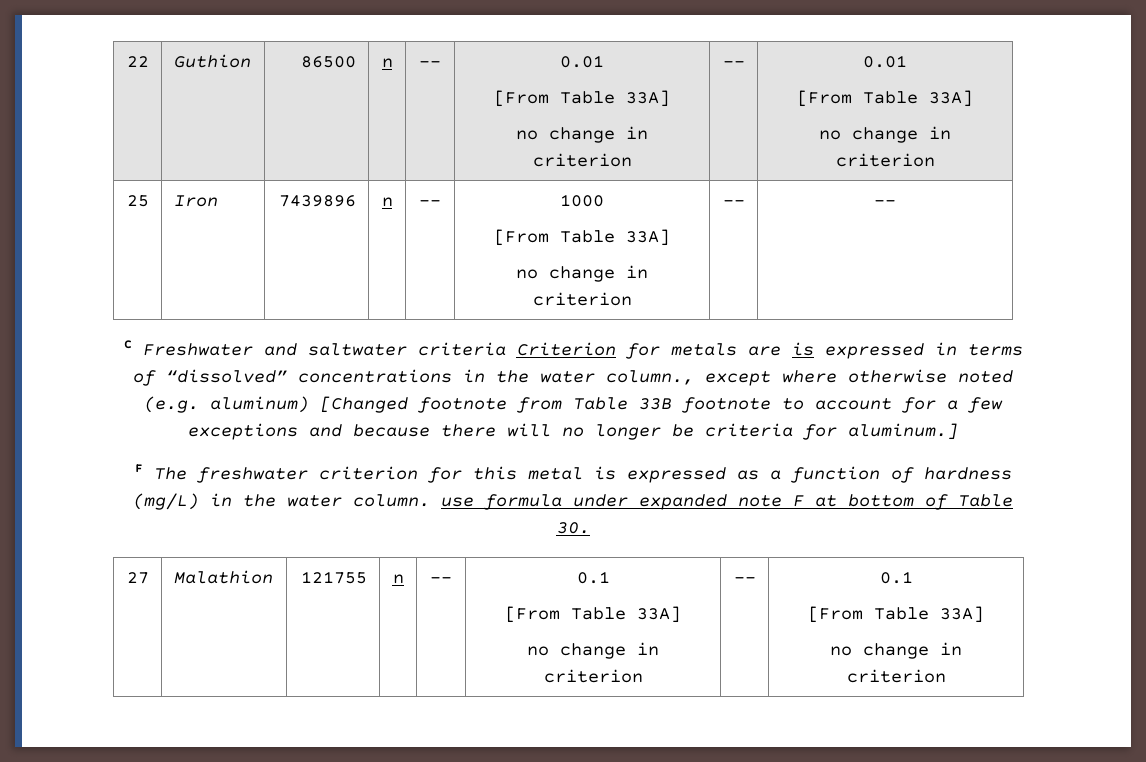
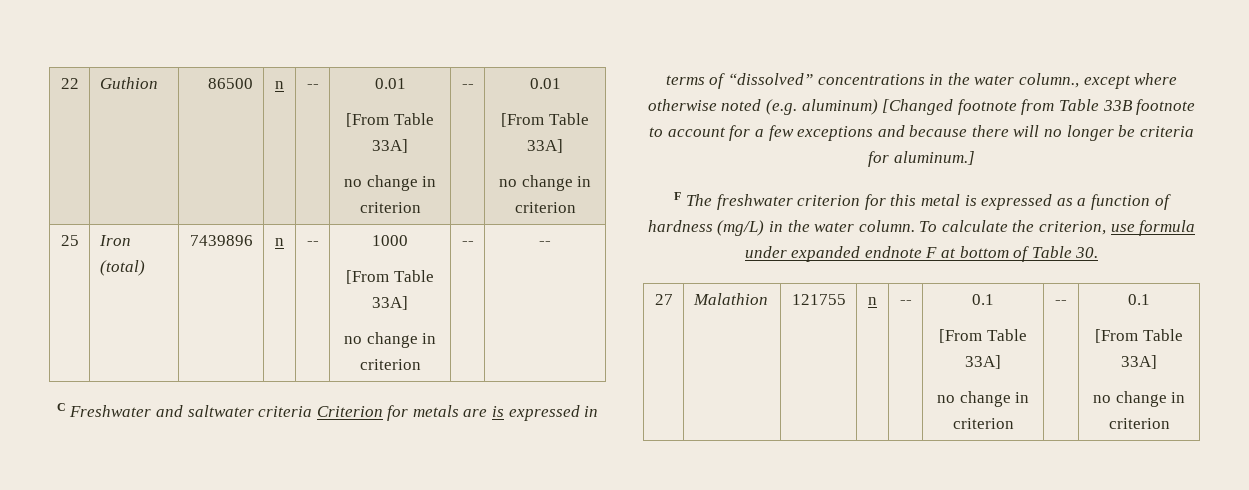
(218, 201) none -> [99,260,145,276] (total)
(430, 500) none -> [919,220,1107,235] To calculate the criterion,
[738,495,782,507] note -> [864,246,922,258] endnote

